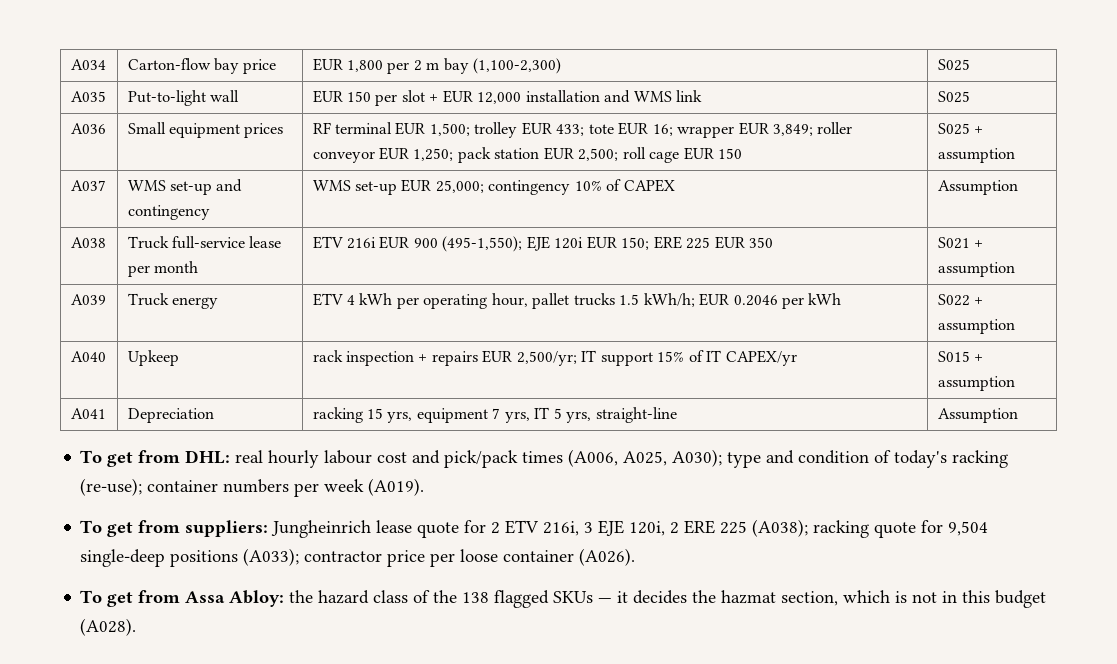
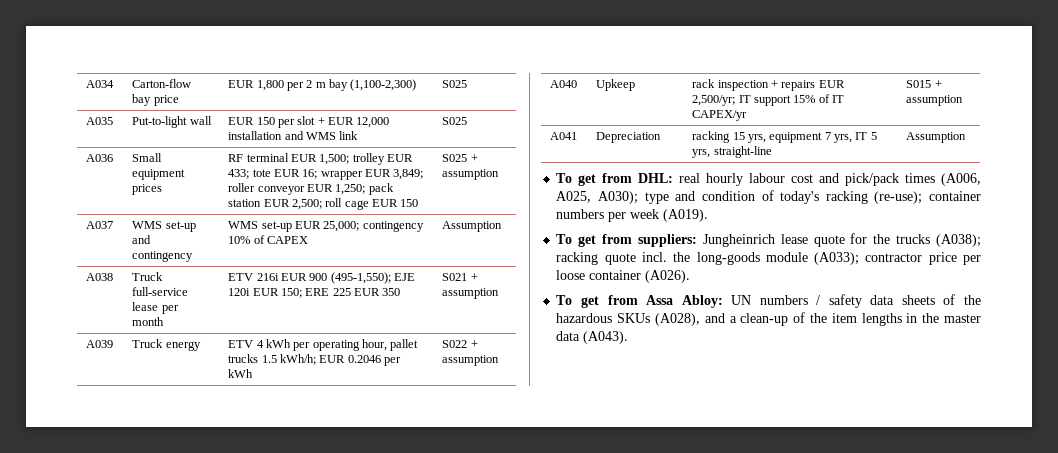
[491,519,989,538] [80,549,239,567] 2 ETV 216i, 3 EJE 120i, 2 ERE 225 (A038); racking quote for 9,504 single-deep positions -> [873,234,982,247] [556,252,808,265] the trucks (A038); racking quote incl. the long-goods module
[289,590,1047,608] [80,618,137,636] the hazard class of the 138 flagged SKUs — it decides the hazmat section, which is not in this budget (A028). -> [731,294,982,308] [556,312,982,326] [556,331,629,344] UN numbers / safety data sheets of the hazardous SKUs (A028), and a clean-up of the item lengths in the master data (A043).

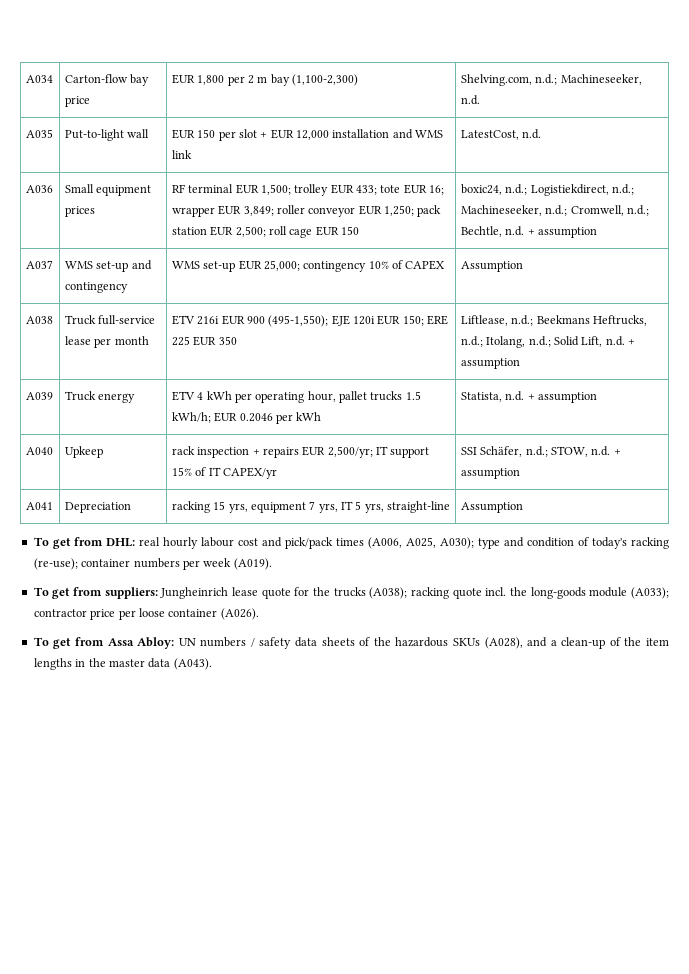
[442,80,468,88] S025 -> [460,74,642,86] [460,95,480,105] Shelving.com, n.d.; Machineseeker, n.d.
[442,117,468,125] S025 -> [460,129,542,140] LatestCost, n.d.
[442,154,468,162] S025 -> [460,184,634,196] [460,205,649,216] [460,226,525,237] boxic24, n.d.; Logistiekdirect, n.d.; Machineseeker, n.d.; Cromwell, n.d.; Bechtle, n.d.
[442,273,468,281] S021 -> [460,315,647,326] [460,336,625,348] Liftlease, n.d.; Beekmans Heftrucks, n.d.; Itolang, n.d.; Solid Lift, n.d.
[442,340,468,348] S022 -> [460,391,525,402] Statista, n.d.
[906,80,932,88] S015 -> [460,446,611,457] SSI Schäfer, n.d.; STOW, n.d.

